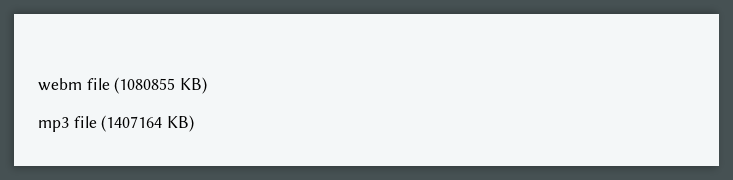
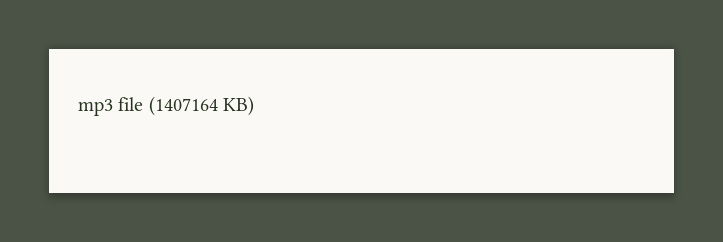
[38,77,208,94] webm file (1080855 KB) // -> (78, 107) none

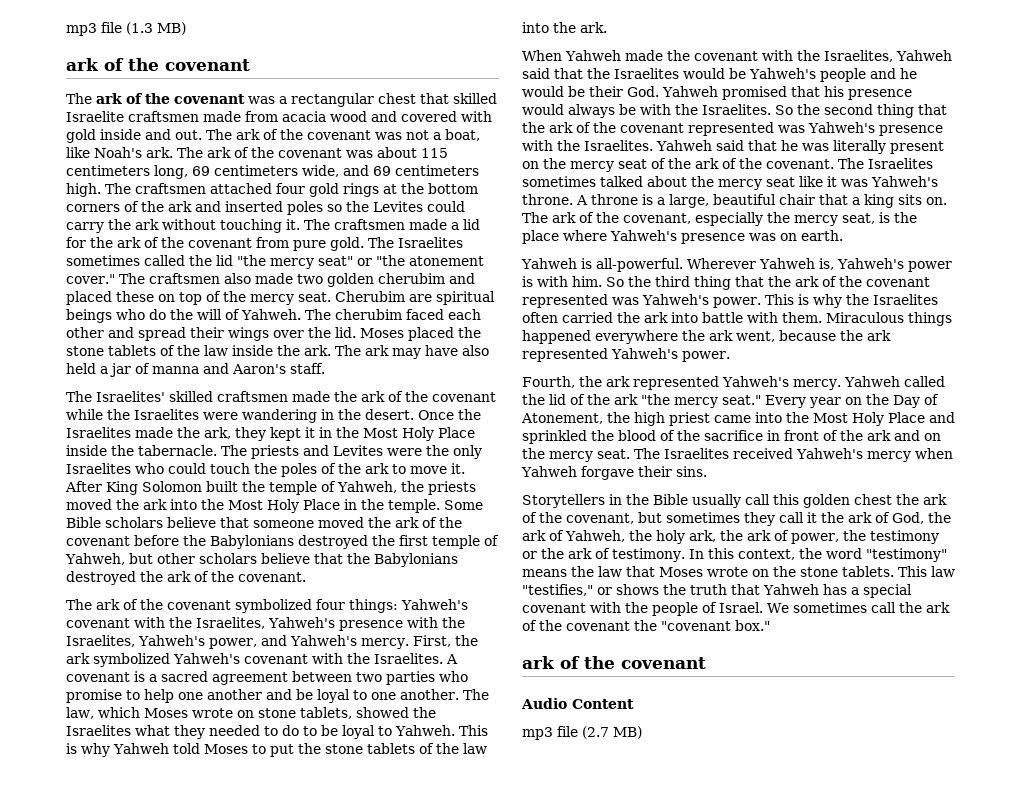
[78,96,255,116] mp3 file (1407164 KB) -> [66,22,186,36] [66,58,250,71] [66,93,497,107] [66,111,492,122] [66,129,480,143] [66,147,448,158] [66,165,479,179] [66,183,478,197] [66,201,465,215] [66,219,480,233] [66,237,463,251] [66,255,484,269] [66,273,475,287] [66,291,495,305] [66,309,481,323] [66,327,481,341] [66,345,489,359] [66,363,325,377] [66,391,496,402] [66,409,481,423] [66,427,475,441] [66,445,482,459] [66,463,465,477] [65,481,476,495] [66,499,483,513] [66,517,462,528] [66,535,499,549] [65,553,458,567] [66,571,306,585] [66,599,468,613] [66,617,465,631] [66,635,478,649] [66,653,458,667] [66,671,468,685] [66,689,489,703] [66,707,436,719] [66,725,488,739] [66,743,487,757] [522,22,607,33] [522,50,952,62] [522,68,917,82] [522,86,912,100] [522,104,947,118] [522,122,943,136] [522,140,944,154] [522,158,933,172] [522,176,938,190] [522,194,947,208] [522,212,917,226] [522,230,843,244] [521,258,952,272] [522,276,930,290] [522,294,938,308] [522,312,952,326] [522,330,891,344] [522,348,730,362] [522,376,945,390] [522,394,939,408] [521,412,955,426] [522,430,941,444] [522,448,953,462] [521,466,707,480] [522,494,947,508] [522,512,951,526] [522,530,939,544] [522,548,947,562] [522,566,955,577] [522,584,912,598] [522,602,950,616] [522,620,770,631] [522,656,706,669] [521,698,634,709] [522,726,642,740] mp3 file (1.3 MB) // ark of the covenant // The ark of the covenant was a rectangular chest that skilled Israelite craftsmen made from acacia wood and covered with gold inside and out. The ark of the covenant was not a boat, like Noah's ark. The ark of the covenant was about 115 centimeters long, 69 centimeters wide, and 69 centimeters high. The craftsmen attached four gold rings at the bottom corners of the ark and inserted poles so the Levites could carry the ark without touching it. The craftsmen made a lid for the ark of the covenant from pure gold. The Israelites sometimes called the lid "the mercy seat" or "the atonement cover." The craftsmen also made two golden cherubim and placed these on top of the mercy seat. Cherubim are spiritual beings who do the will of Yahweh. The cherubim faced each other and spread their wings over the lid. Moses placed the stone tablets of the law inside the ark. The ark may have also held a jar of manna and Aaron's staff. // The Israelites' skilled craftsmen made the ark of the covenant while the Israelites were wandering in the desert. Once the Israelites made the ark, they kept it in the Most Holy Place inside the tabernacle. The priests and Levites were the only Israelites who could touch the poles of the ark to move it. After King Solomon built the temple of Yahweh, the priests moved the ark into the Most Holy Place in the temple. Some Bible scholars believe that someone moved the ark of the covenant before the Babylonians destroyed the first temple of Yahweh, but other scholars believe that the Babylonians destroyed the ark of the covenant. // The ark of the covenant symbolized four things: Yahweh's covenant with the Israelites, Yahweh's presence with the Israelites, Yahweh's power, and Yahweh's mercy. First, the ark symbolized Yahweh's covenant with the Israelites. A covenant is a sacred agreement between two parties who promise to help one another and be loyal to one another. The law, which Moses wrote on stone tablets, showed the Israelites what they needed to do to be loyal to Yahweh. This is why Yahweh told Moses to put the stone tablets of the law into the ark. // When Yahweh made the covenant with the Israelites, Yahweh said that the Israelites would be Yahweh's people and he would be their God. Yahweh promised that his presence would always be with the Israelites. So the second thing that the ark of the covenant represented was Yahweh's presence with the Israelites. Yahweh said that he was literally present on the mercy seat of the ark of the covenant. The Israelites sometimes talked about the mercy seat like it was Yahweh's throne. A throne is a large, beautiful chair that a king sits on. The ark of the covenant, especially the mercy seat, is the place where Yahweh's presence was on earth. // Yahweh is all-powerful. Wherever Yahweh is, Yahweh's power is with him. So the third thing that the ark of the covenant represented was Yahweh's power. This is why the Israelites often carried the ark into battle with them. Miraculous things happened everywhere the ark went, because the ark represented Yahweh's power. // Fourth, the ark represented Yahweh's mercy. Yahweh called the lid of the ark "the mercy seat." Every year on the Day of Atonement, the high priest came into the Most Holy Place and sprinkled the blood of the sacrifice in front of the ark and on the mercy seat. The Israelites received Yahweh's mercy when Yahweh forgave their sins. // Storytellers in the Bible usually call this golden chest the ark of the covenant, but sometimes they call it the ark of God, the ark of Yahweh, the holy ark, the ark of power, the testimony or the ark of testimony. In this context, the word "testimony" means the law that Moses wrote on the stone tablets. This law "testifies," or shows the truth that Yahweh has a special covenant with the people of Israel. We sometimes call the ark of the covenant the "covenant box." // ark of the covenant // Audio Content // mp3 file (2.7 MB)

